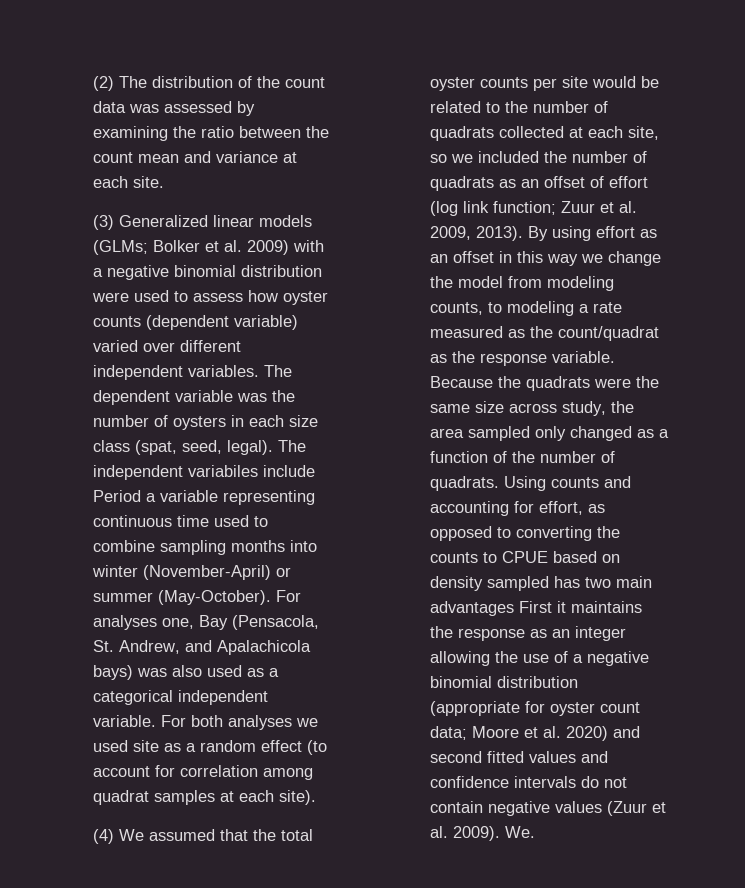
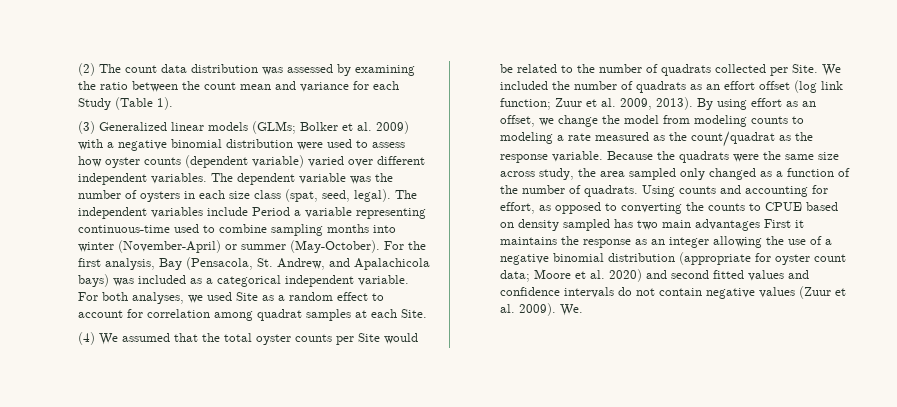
[151,76,280,88] distribution of the -> (121, 68) none
(126, 107) none -> [190,64,258,73] distribution
[282,152,297,163] [92,176,164,188] at each site. -> [352,81,399,90] [77,97,173,110] for each Study (Table 1).
[187,465,258,477] variabiles -> [150,207,203,218] variables
[92,515,209,527] continuous time -> [77,225,170,233] continuous-time
[92,615,194,630] analyses one, -> [407,241,426,250] [77,258,155,270] the first analysis,
[171,665,242,677] also used -> [137,275,186,284] included
[227,715,292,730] analyses -> [131,292,184,304] analyses,
[132,740,159,752] site -> [235,292,258,301] Site
[306,740,327,755] (to -> [371,293,384,301] to
[278,790,316,805] site). -> [400,309,427,318] Site.
[561,76,588,88] site -> [357,333,380,342] Site
[568,126,659,140] [429,154,473,163] at each site, so we -> [769,64,841,76] per Site. We
[543,176,648,188] offset of effort -> [723,81,790,90] effort offset
[452,251,578,266] offset in this way -> [499,115,535,127] offset,
[429,302,483,315] counts, -> [750,116,788,124] counts

